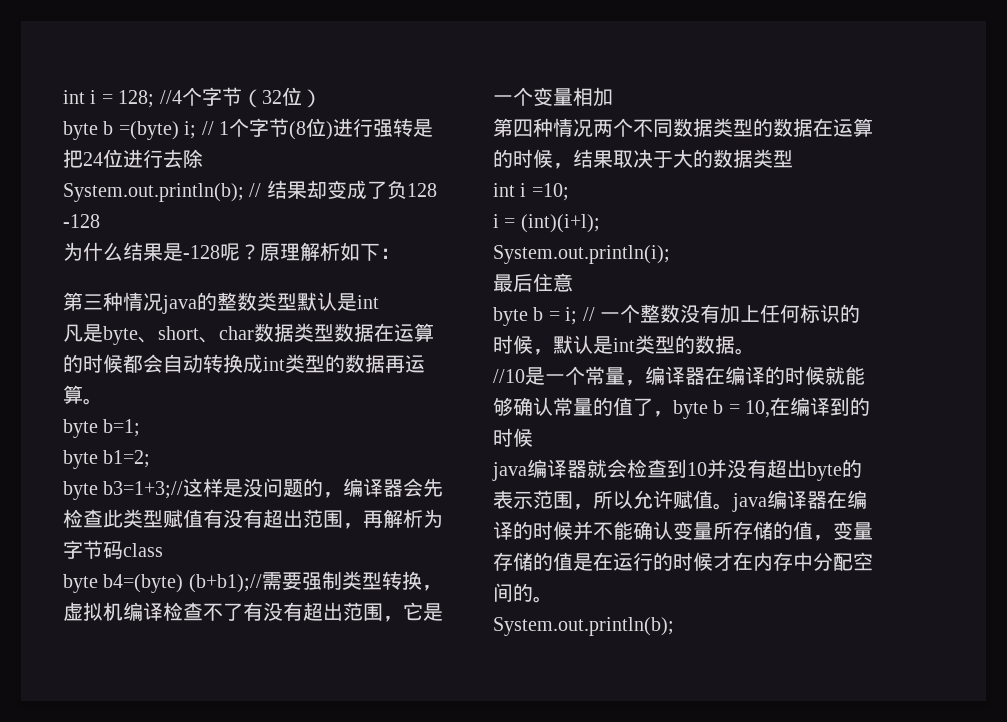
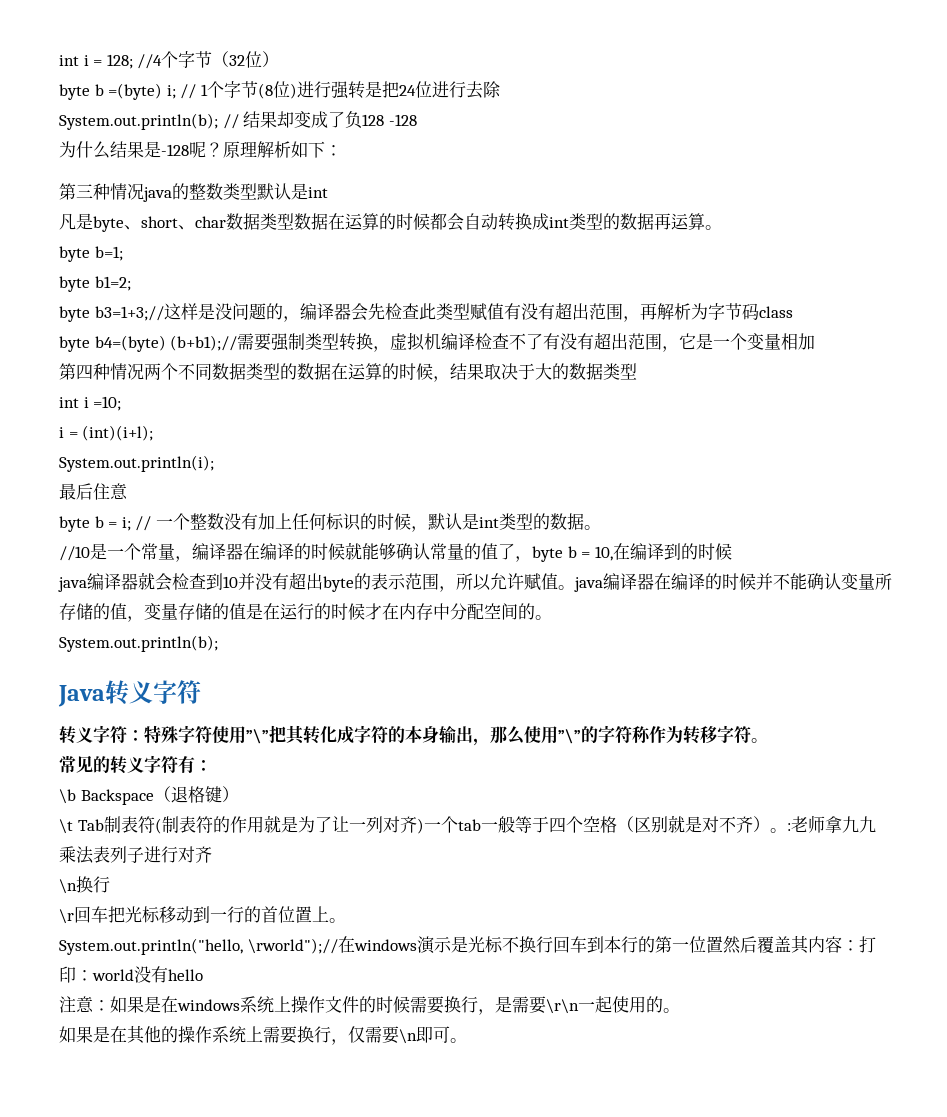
(674, 626) none -> [58,680,201,707] [59,725,768,746] [59,755,212,774] [59,786,239,805] [59,815,876,834] [59,846,212,864] [59,876,110,894] [59,906,346,924] [59,935,876,955] [59,966,203,983] [59,996,680,1015] [59,1025,467,1045] // Java转义字符 // 转义字符：特殊字符使用”\”把其转化成字符的本身输出，那么使用”\”的字符称作为转移字符。 // 常见的转义字符有： // \b Backspace（退格键） // \t Tab制表符(制表符的作用就是为了让一列对齐)一个tab一般等于四个空格（区别就是对不齐）。:老师拿九九乘法表列子进行对齐 // \n换行 // \r回车把光标移动到一行的首位置上。 // System.out.println("hello, \rworld");//在windows演示是光标不换行回车到本行的第一位置然后覆盖其内容：打印：world没有hello // 注意：如果是在windows系统上操作文件的时候需要换行，是需要\r\n一起使用的。 // 如果是在其他的操作系统上需要换行，仅需要\n即可。

